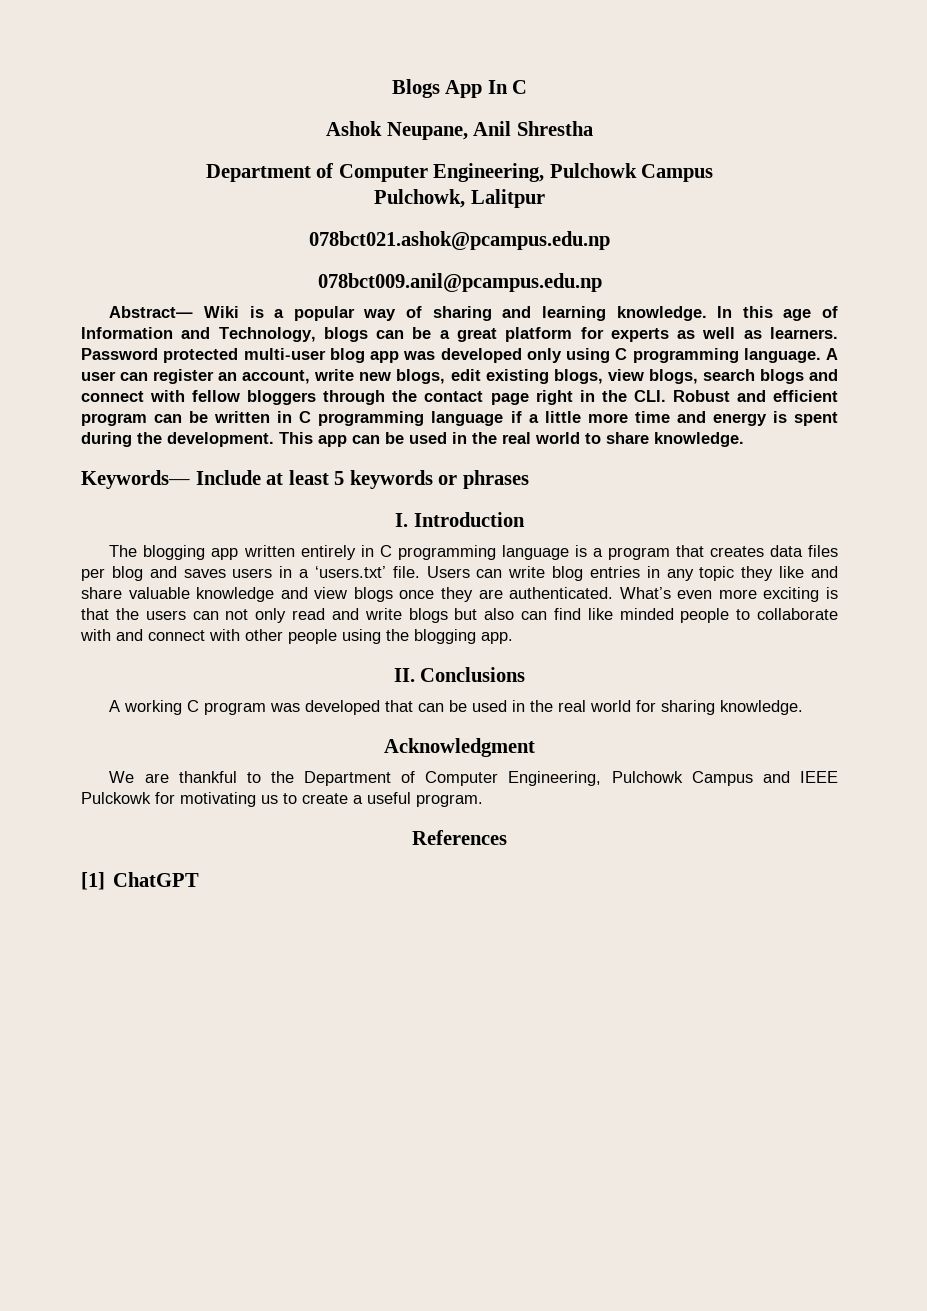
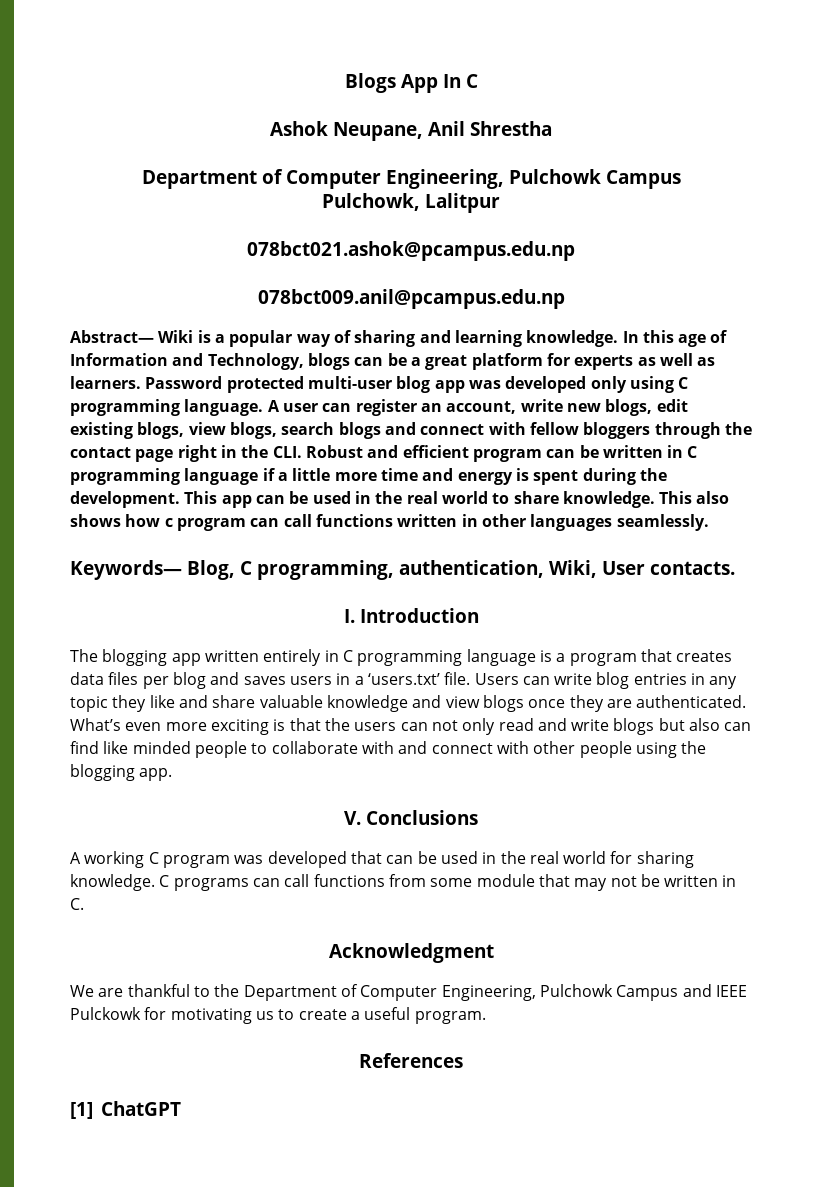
[81,470,529,489] // Keywords— Include at least 5 keywords or phrases -> [659,491,730,504] [70,514,709,531] [70,560,735,580] This also shows how c program can call functions written in other languages seamlessly. // Keywords— Blog, C programming, authentication, Wiki, User contacts.
[393,668,415,682] II. -> [344,811,362,825] V.
(804, 707) none -> [159,874,737,891] [70,898,84,910] C programs can call functions from some module that may not be written in C.

